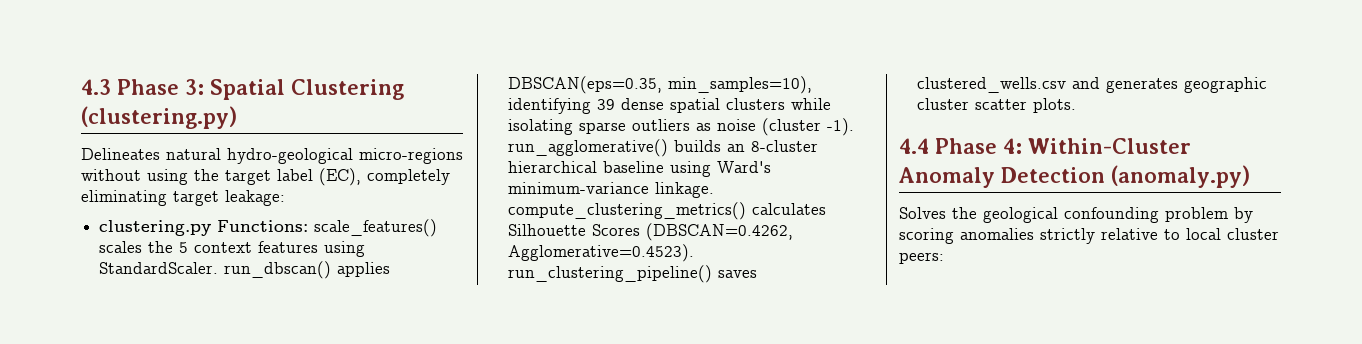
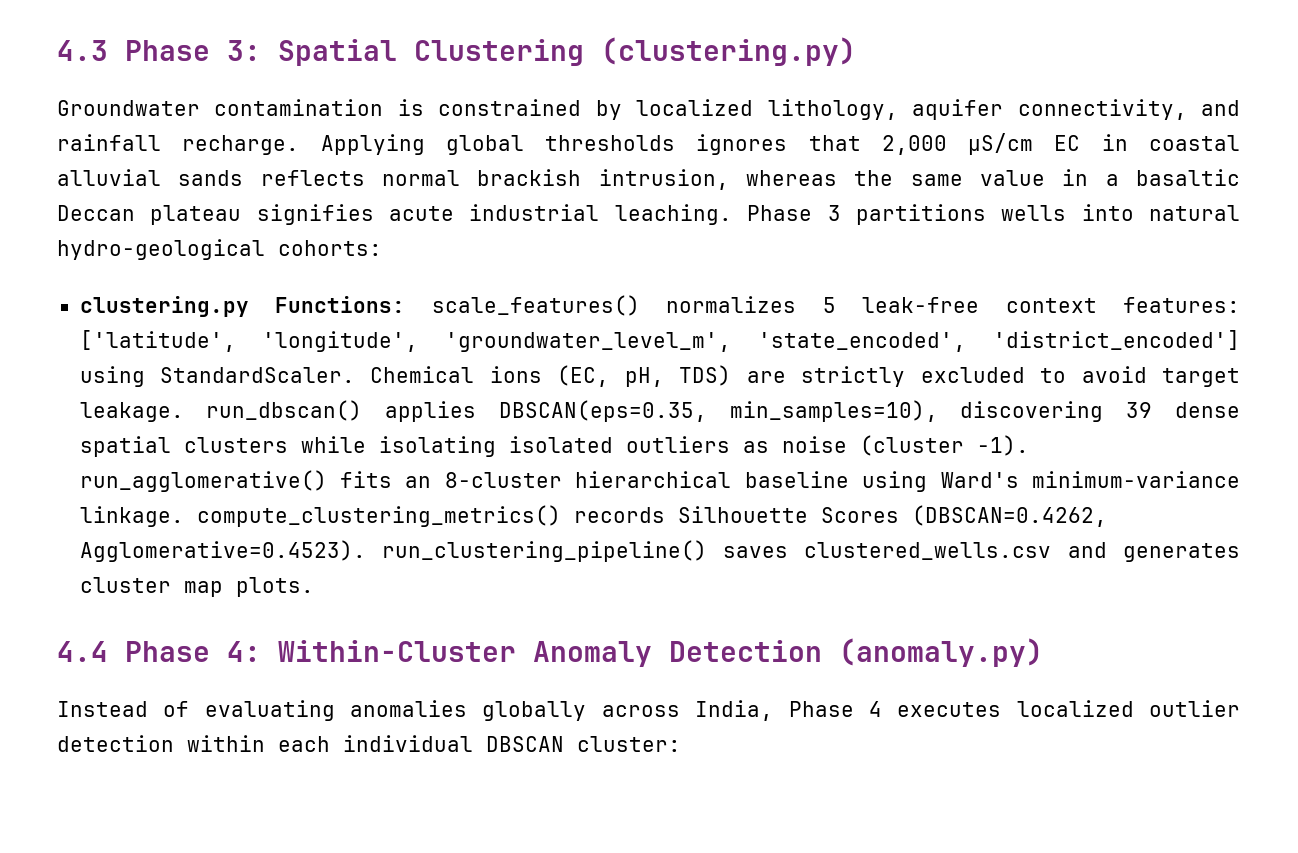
[81,148,463,164] [81,168,450,186] [81,190,285,206] [99,219,438,237] [99,241,366,257] [99,262,219,274] Delineates natural hydro-geological micro-regions without using the target label (EC), completely eliminating target leakage: // clustering.py Functions: scale_features() scales the 5 context features using StandardScaler. -> [57,99,1240,120] [57,133,1240,155] [57,169,1240,190] [57,204,1240,225] [57,239,382,260] [79,295,1240,317] [79,330,1240,352] [79,365,1240,387] [79,402,184,422] Groundwater contamination is constrained by localized lithology, aquifer connectivity, and rainfall recharge. Applying global thresholds ignores that 2,000 µS/cm EC in coastal alluvial sands reflects normal brackish intrusion, whereas the same value in a basaltic Deccan plateau signifies acute industrial leaching. Phase 3 partitions wells into natural hydro-geological cohorts: // clustering.py Functions: scale_features() normalizes 5 leak-free context features: ['latitude', 'longitude', 'groundwater_level_m', 'state_encoded', 'district_encoded'] using StandardScaler. Chemical ions (EC, pH, TDS) are strictly excluded to avoid target leakage.
[508,98,592,114] identifying -> [960,401,1104,422] discovering
[579,122,627,134] sparse -> [508,436,613,453] isolated
[674,140,722,152] builds -> [339,471,392,488] fits
[752,203,827,215] calculates -> [573,507,665,523] records
[1184,77,1268,93] [917,98,1028,110] geographic cluster scatter -> [79,577,223,597] cluster map
[899,207,1253,223] [899,228,1279,244] [899,252,944,264] Solves the geological confounding problem by scoring anomalies strictly relative to local cluster peers: -> [57,700,1240,721] [57,735,681,752] Instead of evaluating anomalies globally across India, Phase 4 executes localized outlier detection within each individual DBSCAN cluster:

